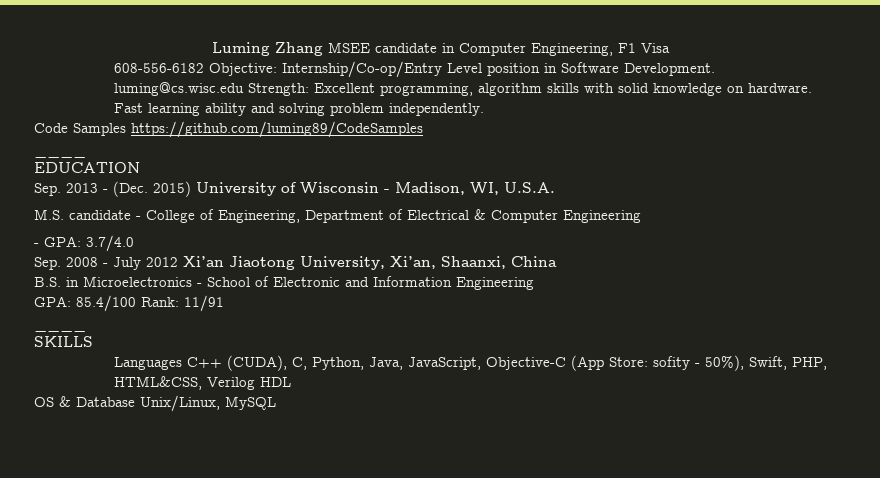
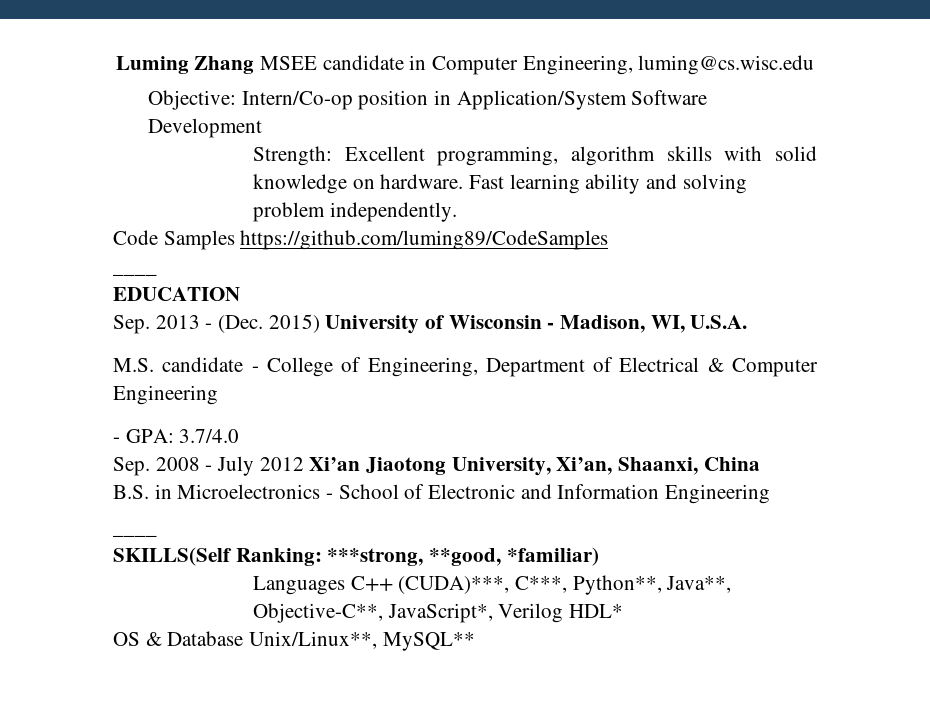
[617,43,670,53] [114,61,716,78] [114,82,245,96] F1 Visa // 608-556-6182 Objective: Internship/Co-op/Entry Level position in Software Development. luming@cs.wisc.edu -> [638,55,815,75] [148,90,708,110] [148,118,263,138] luming@cs.wisc.edu // Objective: Intern/Co-op position in Application/System Software Development //
[34,295,224,312] [34,327,86,332] [34,336,93,347] [114,355,828,371] [114,376,292,390] GPA: 85.4/100 Rank: 11/91 // ____ // SKILLS // Languages C++ (CUDA), C, Python, Java, JavaScript, Objective-C (App Store: sofity - 50%), Swift, PHP, HTML&CSS, Verilog HDL -> [113,534,157,537] [113,547,599,566] [253,575,732,595] [253,603,624,623] ____ // SKILLS(Self Ranking: ***strong, **good, *familiar) // Languages C++ (CUDA)***, C***, Python**, Java**, Objective-C**, JavaScript*, Verilog HDL*
[140,395,276,412] Unix/Linux, MySQL -> [249,631,475,651] Unix/Linux**, MySQL**

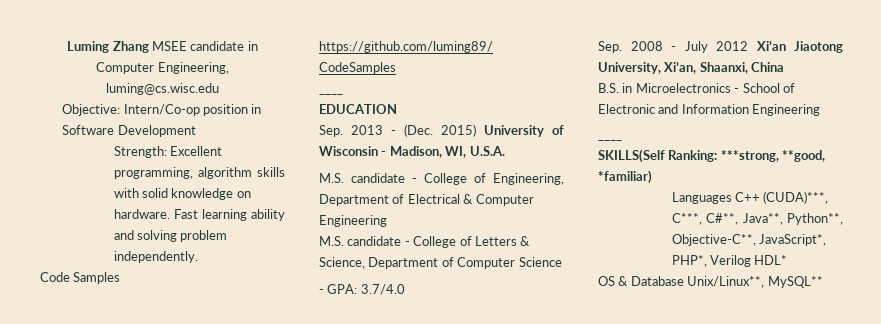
[456,90,627,110] Application/System -> (262, 109) none
(218, 395) none -> [319,236,531,248] [319,257,562,269] // M.S. candidate - College of Letters & Science, Department of Computer Science
[572,575,732,595] Python**, Java**, -> [706,213,843,225] C#**, Java**, Python**,
(493, 613) none -> [671,255,707,267] PHP*,

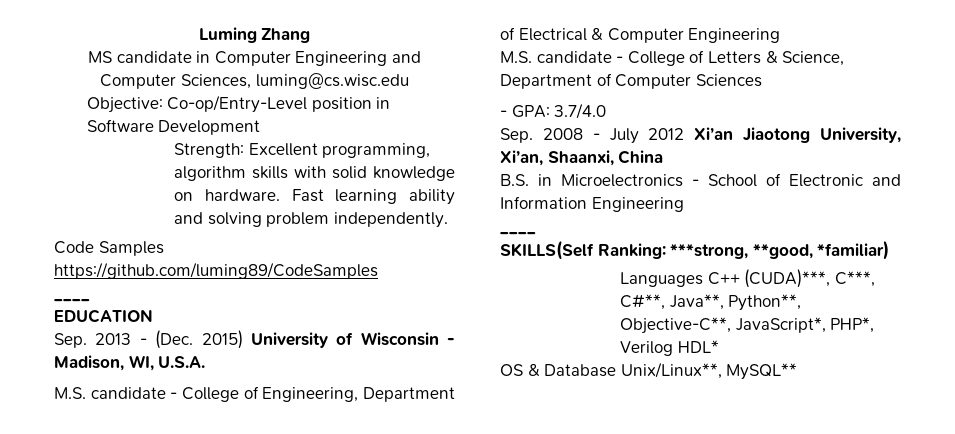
[152,41,187,51] MSEE -> [88,51,113,63] // MS
[157,62,229,74] Engineering, -> [295,51,421,66] [100,74,251,89] Engineering and Computer Sciences,
[123,104,200,116] Intern/Co-op -> [167,95,308,113] Co-op/Entry-Level
[518,257,562,267] Science -> [695,74,762,87] Sciences

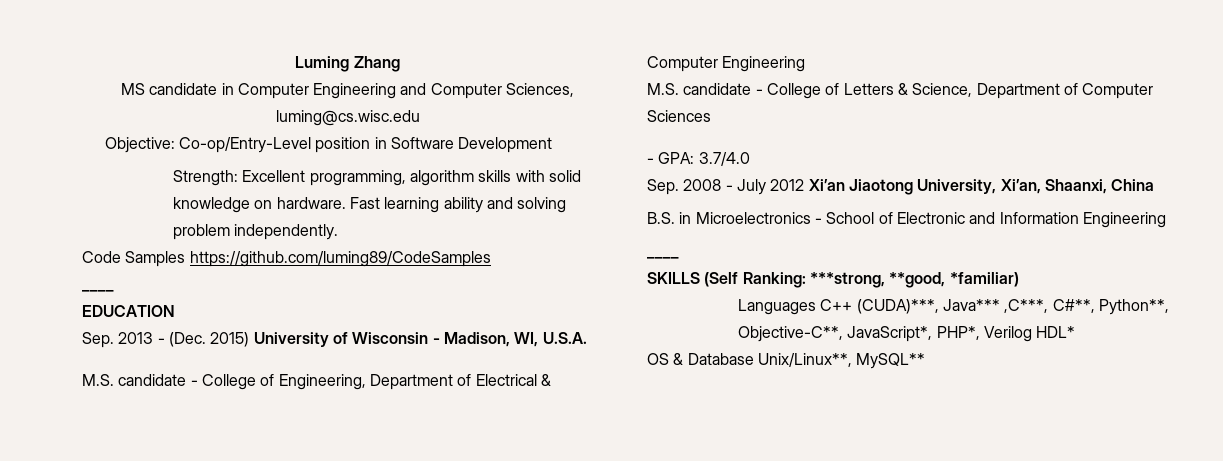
[500,240,594,260] SKILLS(Self -> [647,272,739,287] SKILLS (Self
[835,271,876,287] [620,294,724,310] C***, C#**, Java**, -> [943,299,1095,313] Java*** ,C***, C#**,

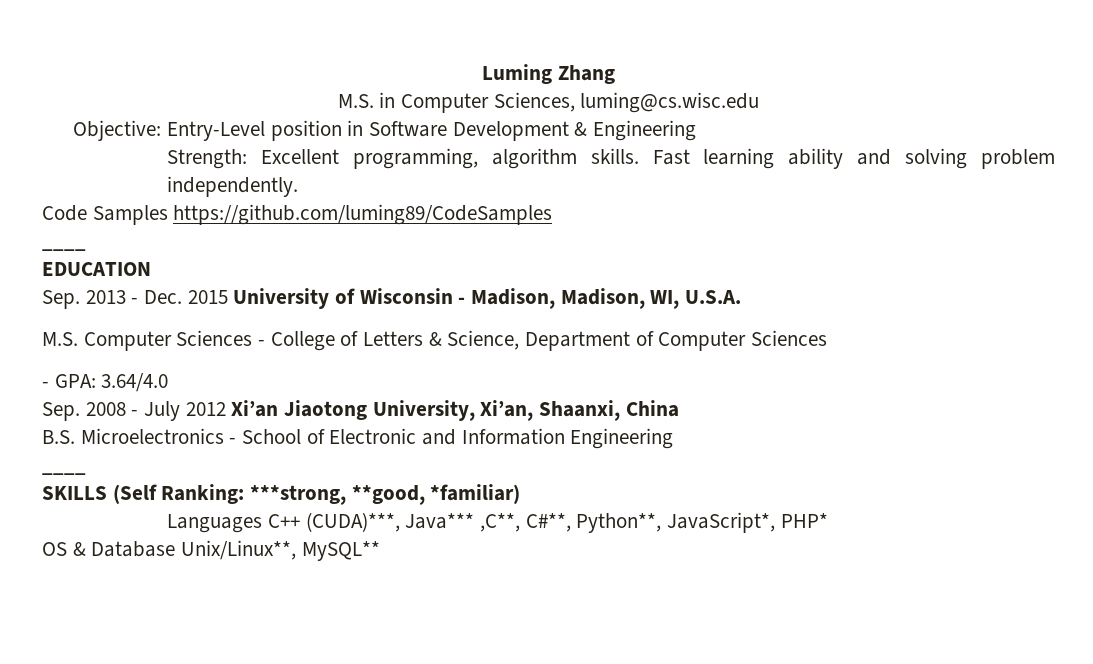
[120,83,427,99] MS candidate in Computer Engineering and -> [337,92,396,108] M.S. in
[179,137,312,153] Co-op/Entry-Level -> [166,121,265,141] Entry-Level
(553, 145) none -> [574,120,696,141] & Engineering
[478,170,582,182] [173,197,346,213] skills with solid knowledge on hardware. -> [590,148,639,164] skills.
[168,332,250,347] (Dec. 2015) -> [144,290,228,304] Dec. 2015
(510, 339) none -> [560,288,645,309] Madison,
[118,374,551,390] [647,56,806,72] [647,83,752,95] candidate - College of Engineering, Department of Electrical & Computer Engineering // M.S. candidate -> [83,330,253,351] Computer Sciences
[698,152,750,166] 3.7/4.0 -> [101,373,169,392] 3.64/4.0
[679,212,692,224] in -> (75, 437) none
[1004,299,1049,313] ,C***, -> [479,513,520,532] ,C**,
[738,326,1076,342] Objective-C**, JavaScript*, PHP*, Verilog HDL* -> [666,512,828,533] JavaScript*, PHP*

